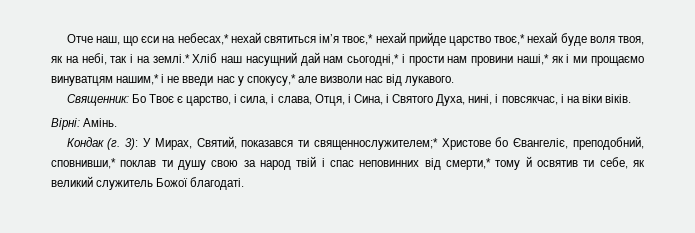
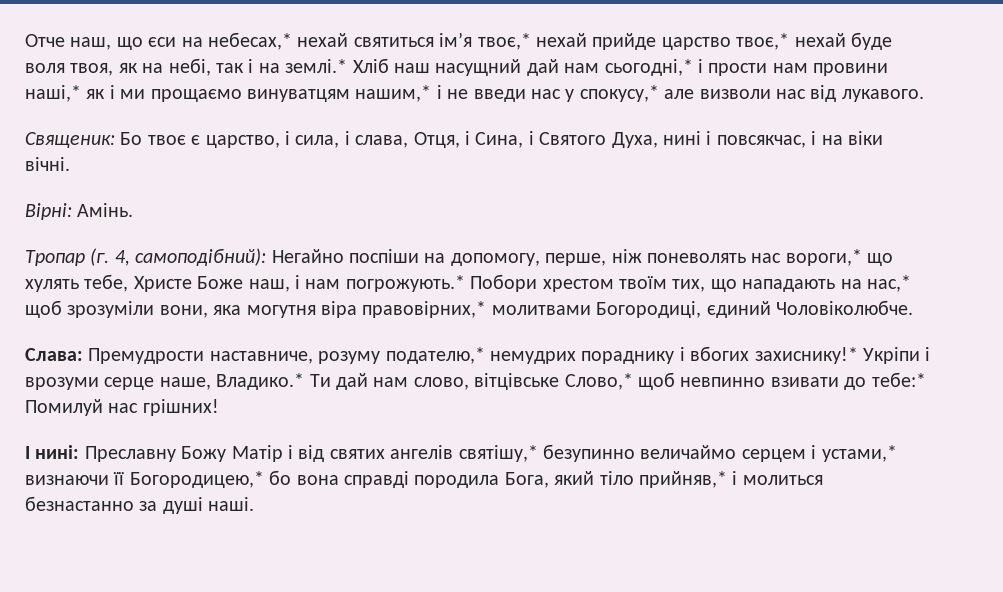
[66,94,174,106] Священник: Бо Твоє -> [25,132,186,148] Священик: Бо твоє
[468,94,493,105] нині, -> [662,131,701,145] нині
[604,94,631,103] віків. -> [25,157,70,171] вічні.
[66,136,644,150] [51,156,645,170] [51,176,245,190] Кондак (г. 3): У Мирах, Святий, показався ти священнослужителем;* Христове бо Євангеліє, преподобний, сповнивши,* поклав ти душу свою за народ твій і спас неповинних від смерти,* тому й освятив ти себе, як великий служитель Божої благодаті. -> [25,248,894,266] [25,274,911,292] [25,300,913,318] [25,346,931,364] [25,372,926,390] [25,399,219,416] [25,444,897,462] [25,470,823,488] [25,496,255,514] Тропар (г. 4, самоподібний): Негайно поспіши на допомогу, перше, ніж поневолять нас вороги,* що хулять тебе, Христе Боже наш, і нам погрожують.* Побори хрестом твоїм тих, що нападають на нас,* щоб зрозуміли вони, яка могутня віра правовірних,* молитвами Богородиці, єдиний Чоловіколюбче. // Слава: Премудрости наставниче, розуму подателю,* немудрих пораднику і вбогих захиснику!* Укріпи і врозуми серце наше, Владико.* Ти дай нам слово, вітцівське Слово,* щоб невпинно взивати до тебе:* Помилуй нас грішних! // І нині: Преславну Божу Матір і від святих ангелів святішу,* безупинно величаймо серцем і устами,* визнаючи її Богородицею,* бо вона справді породила Бога, який тіло прийняв,* і молиться безнастанно за душі наші.

